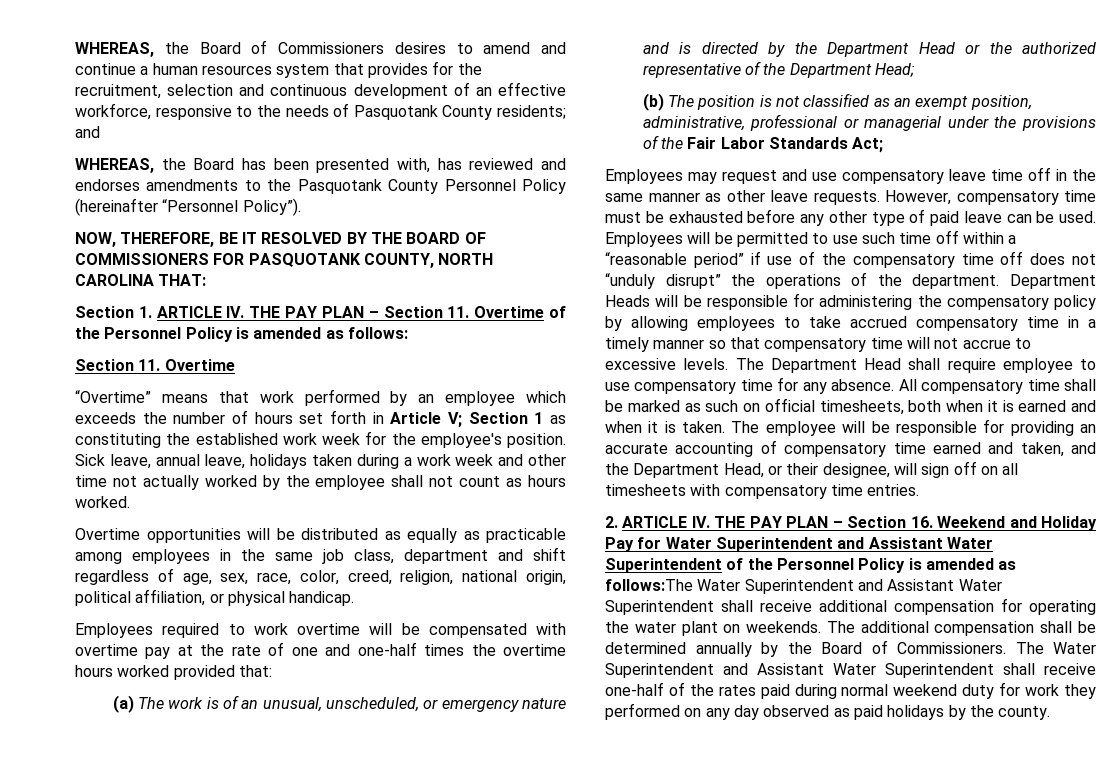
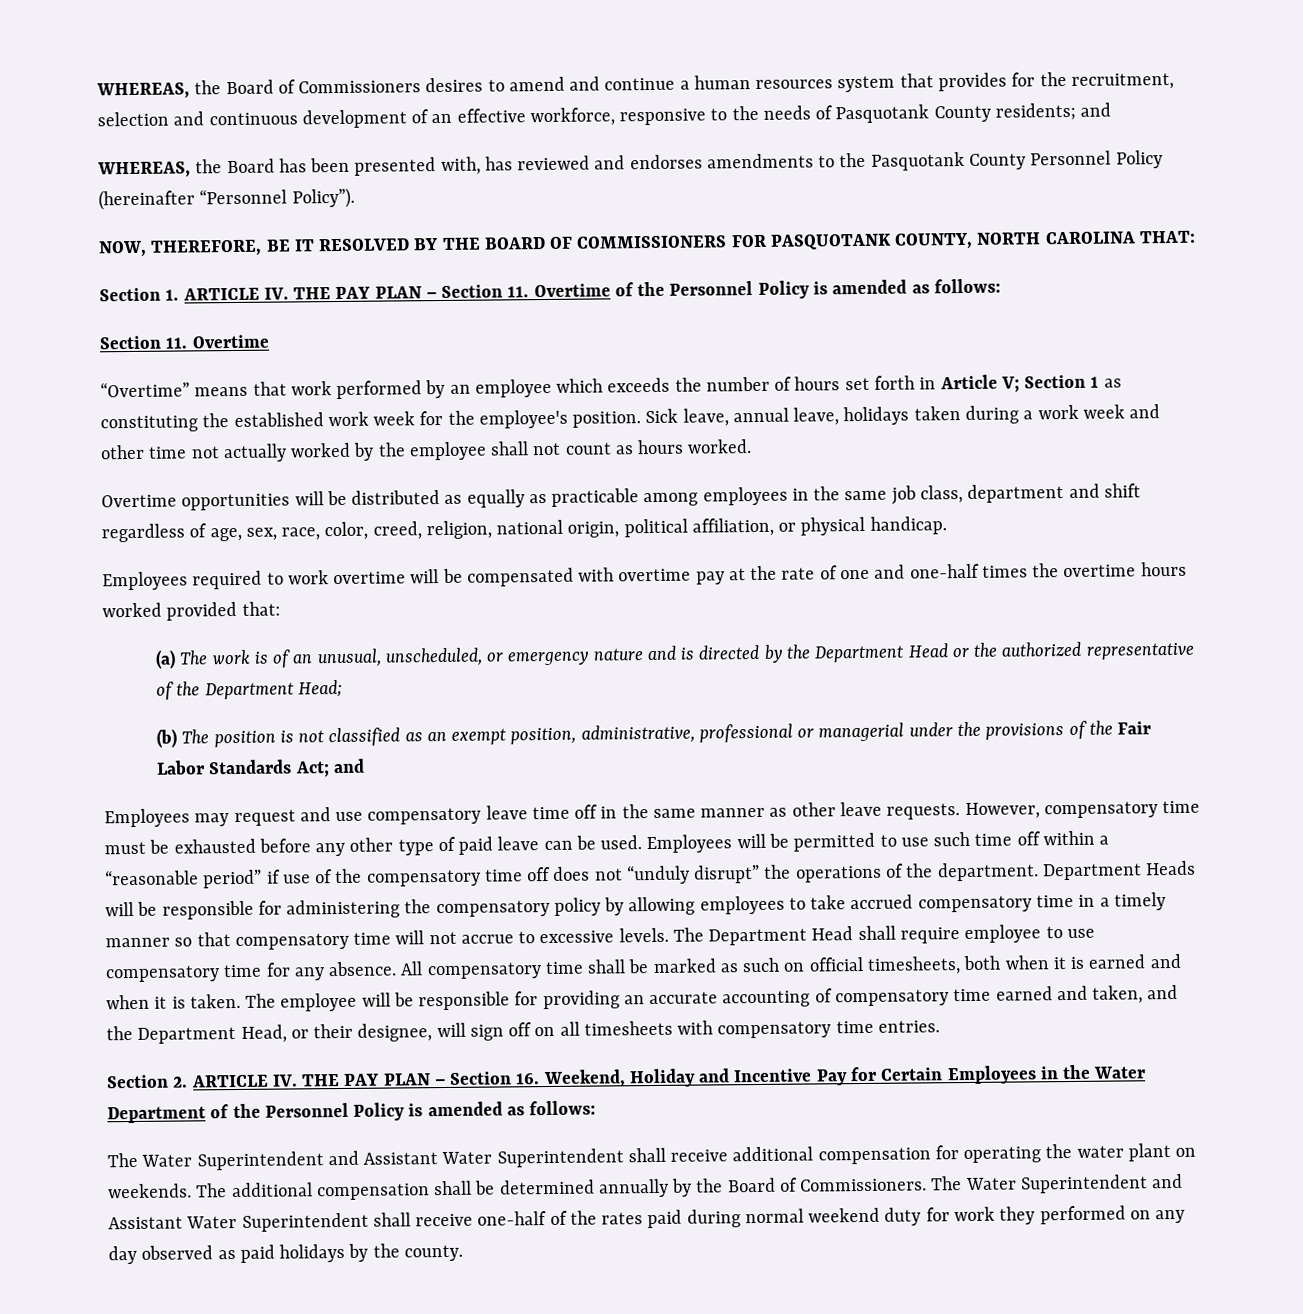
(884, 145) none -> [332,758,365,774] and
(920, 490) none -> [106,1074,169,1089] Section
[937,516,1097,531] [605,537,993,552] [605,558,1017,573] [605,579,693,591] Weekend and Holiday Pay for Water Superintendent and Assistant Water Superintendent of the Personnel Policy is amended as follows:The -> [542,1064,1147,1089] [107,1100,597,1124] [107,1152,138,1168] Weekend, Holiday and Incentive Pay for Certain Employees in the Water Department of the Personnel Policy is amended as follows: // The

